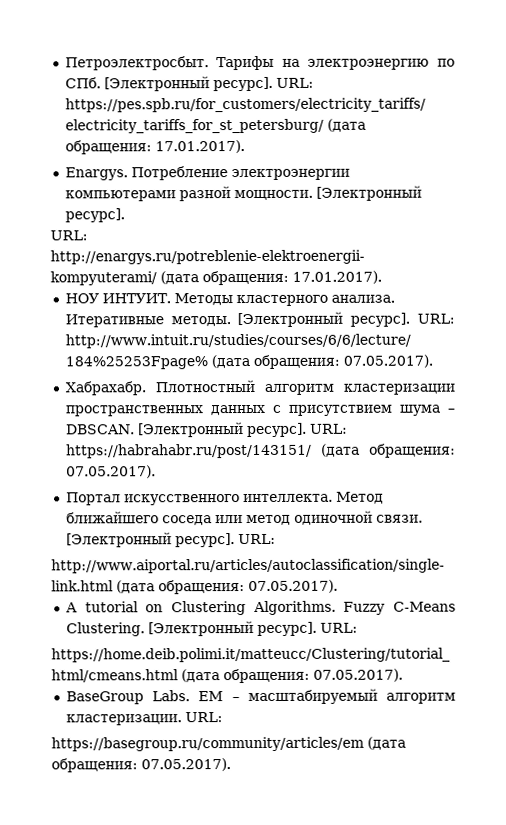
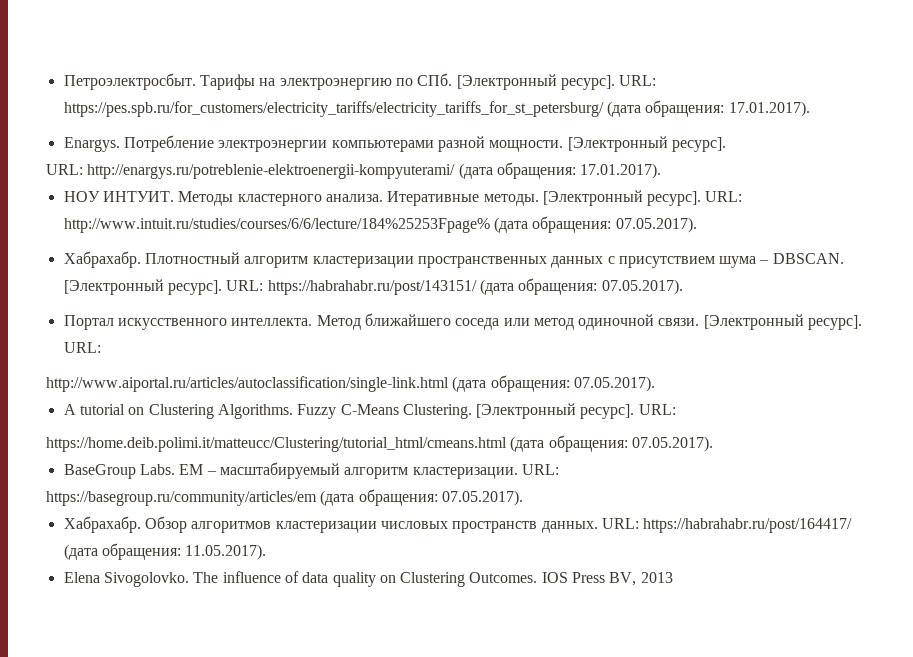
(231, 765) none -> [63,516,853,533] [63,543,267,560] [63,571,673,587] // Хабрахабр. Обзор алгоритмов кластеризации числовых пространств данных. URL: https://habrahabr.ru/post/164417/ (дата обращения: 11.05.2017). // Elena Sivogolovko. The influence of data quality on Clustering Outcomes. IOS Press BV, 2013

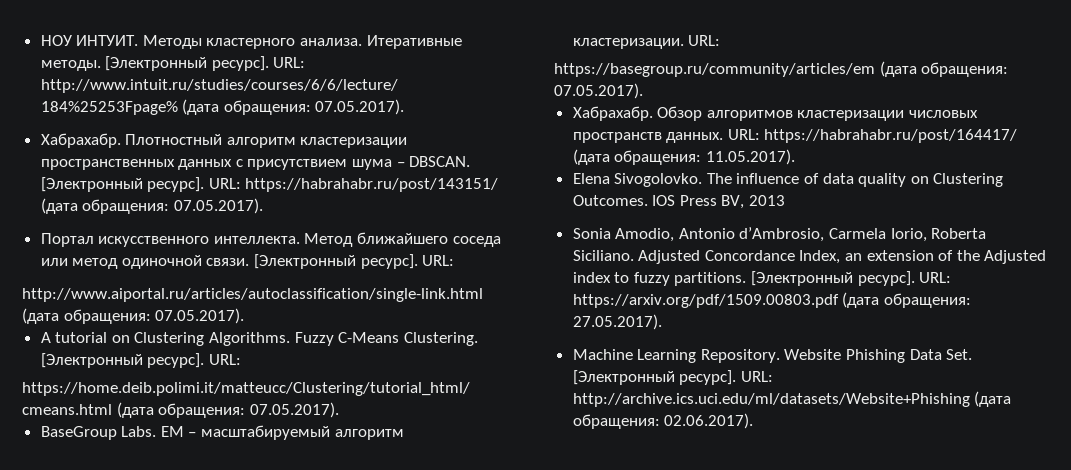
[63,73,657,90] [63,100,810,117] [63,135,726,152] [46,162,662,179] Петроэлектросбыт. Тарифы на электроэнергию по СПб. [Электронный ресурс]. URL: https://pes.spb.ru/for_customers/electricity_tariffs/electricity_tariffs_for_st_petersburg/ (дата обращения: 17.01.2017). // Enargys. Потребление электроэнергии компьютерами разной мощности. [Электронный ресурс]. // URL: http://enargys.ru/potreblenie-elektroenergii-kompyuterami/ (дата обращения: 17.01.2017). // -> (40, 40) none
(673, 577) none -> [572,227,987,242] [572,250,1047,264] [572,271,952,286] [572,292,971,308] [572,314,662,330] [572,349,973,363] [572,370,773,385] [572,391,1012,407] [572,413,754,429] // Sonia Amodio, Antonio d’Ambrosio, Carmela Iorio, Roberta Siciliano. Adjusted Concordance Index, an extension of the Adjusted index to fuzzy partitions. [Электронный ресурс]. URL: https://arxiv.org/pdf/1509.00803.pdf (дата обращения: 27.05.2017). // Machine Learning Repository. Website Phishing Data Set. [Электронный ресурс]. URL: http://archive.ics.uci.edu/ml/datasets/Website+Phishing (дата обращения: 02.06.2017).

